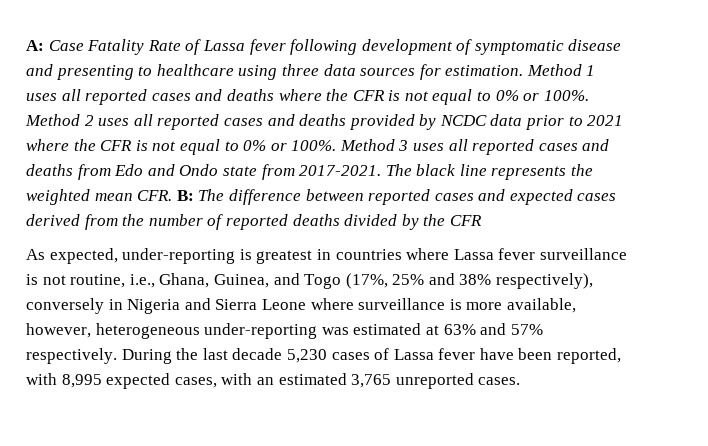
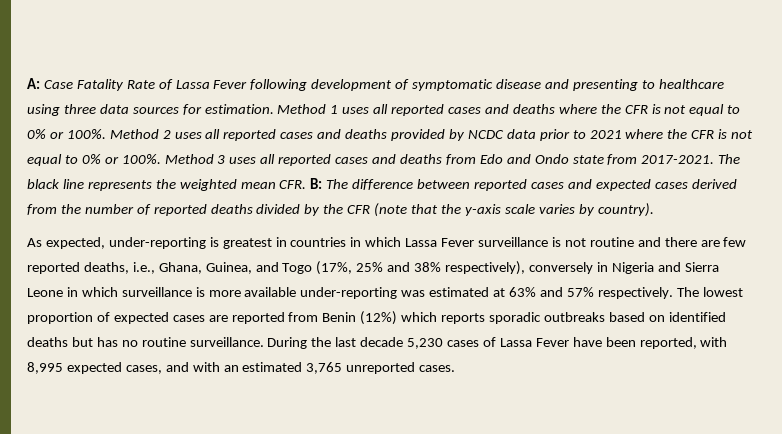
[249,39,286,55] fever -> [213,80,248,89] Fever
(482, 220) none -> [374,203,654,217] (note that the y-axis scale varies by country).
[406,248,627,260] [26,274,126,288] where Lassa fever surveillance is not routine, -> [350,237,747,247] [27,262,129,274] in which Lassa Fever surveillance is not routine and there are few reported deaths,
[310,298,354,310] where -> [66,287,118,297] in which
[506,298,576,313] [26,323,200,339] available, however, heterogeneous -> [244,287,297,297] available
(117, 356) none -> [676,287,743,297] [27,311,726,325] [27,337,264,347] The lowest proportion of expected cases are reported from Benin (12%) which reports sporadic outbreaks based on identified deaths but has no routine surveillance.
[438,348,476,360] fever -> [535,338,569,347] Fever
(217, 382) none -> [165,362,189,372] and

